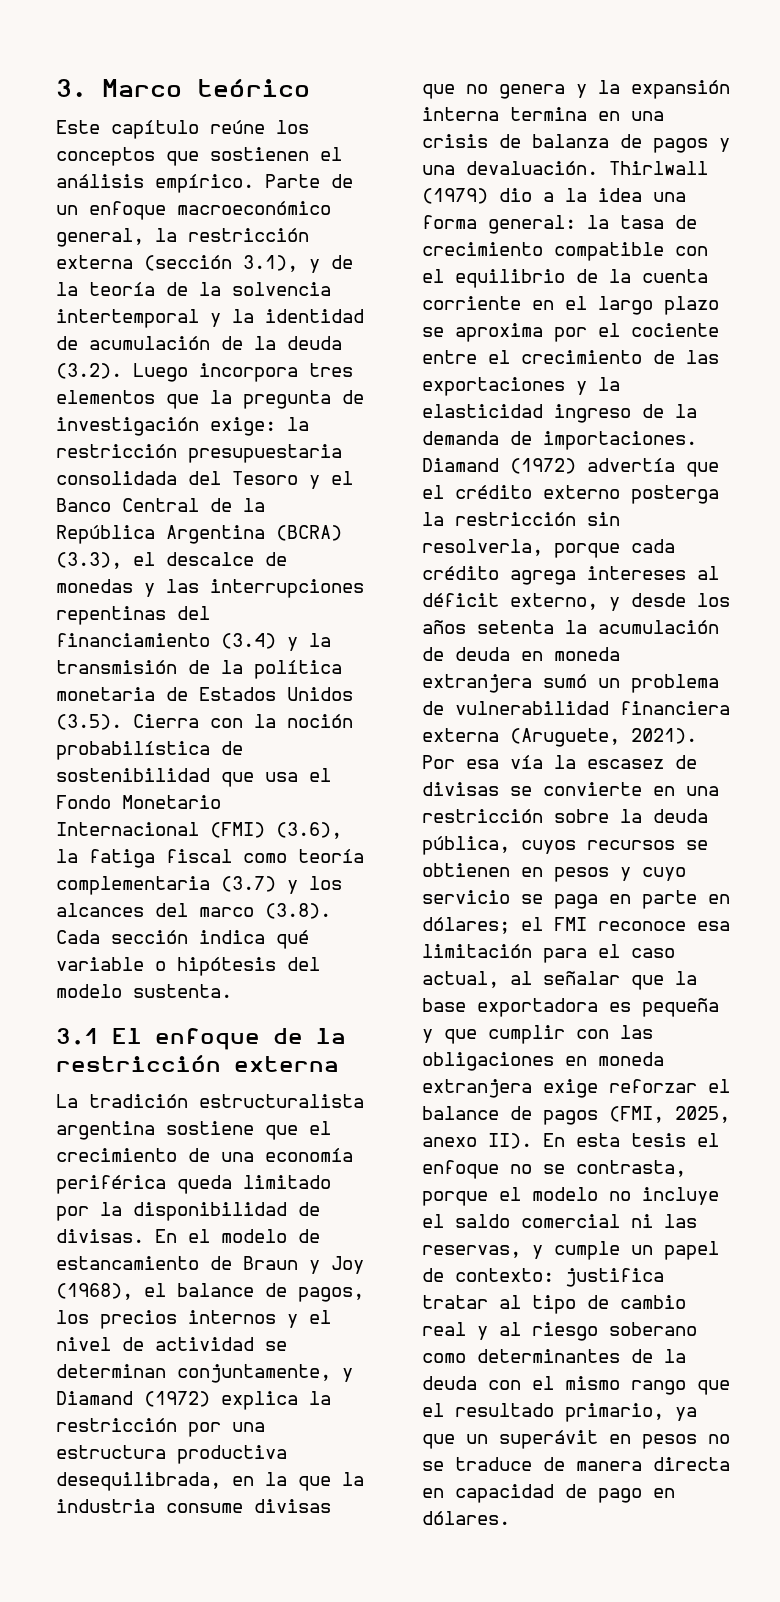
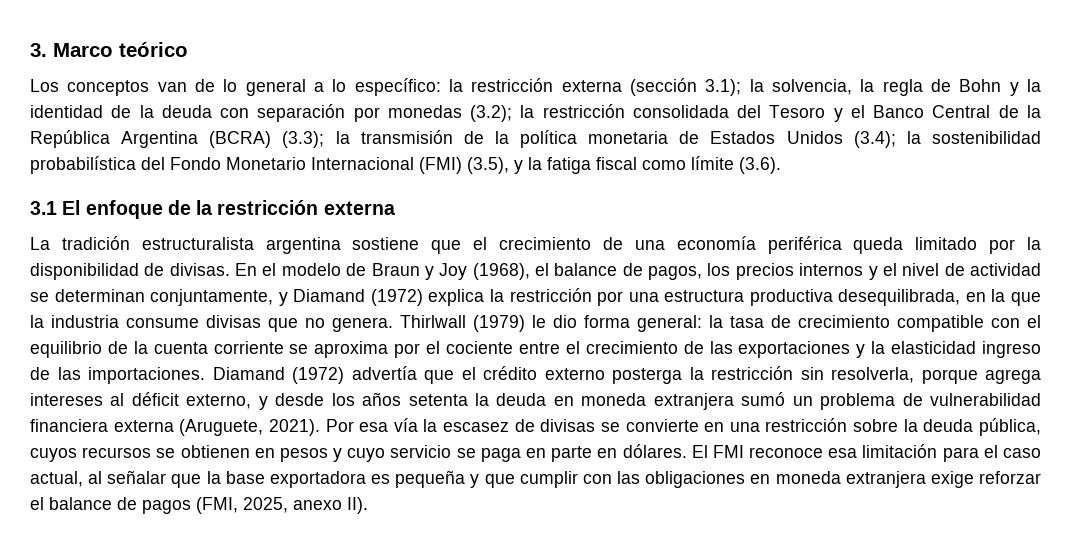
[56,120,309,139] [56,147,342,166] [56,174,353,193] [56,201,331,220] [56,228,309,247] [56,255,353,273] [56,282,331,296] [56,309,364,328] [56,336,342,350] [56,363,353,382] [56,390,364,409] [56,417,309,436] [56,444,342,463] Este capítulo reúne los conceptos que sostienen el análisis empírico. Parte de un enfoque macroeconómico general, la restricción externa (sección 3.1), y de la teoría de la solvencia intertemporal y la identidad de acumulación de la deuda (3.2). Luego incorpora tres elementos que la pregunta de investigación exige: la restricción presupuestaria -> [30,78,1042,96] [30,104,625,122] Los conceptos van de lo general a lo específico: la restricción externa (sección 3.1); la solvencia, la regla de Bohn y la identidad de la deuda con separación por monedas (3.2); la restricción
[56,552,287,569] [56,579,364,598] [56,606,210,625] [56,633,298,651] (3.3), el descalce de monedas y las interrupciones repentinas del financiamiento (3.4) y -> [282,131,325,148] (3.3);
[56,714,353,730] [56,741,243,760] [56,768,331,787] (3.5). Cierra con la noción probabilística de sostenibilidad que usa el -> [853,131,1041,148] [30,156,165,174] (3.4); la sostenibilidad probabilística del
[276,822,342,839] (3.6), -> [467,157,523,174] (3.5), y
[298,849,364,863] [56,876,342,895] [56,903,331,919] [56,930,309,949] [56,957,320,976] [56,984,232,998] teoría complementaria (3.7) y los alcances del marco (3.8). Cada sección indica qué variable o hipótesis del modelo sustenta. -> [691,156,781,174] límite (3.6).
[56,1256,232,1270] estancamiento de -> (367, 269) none
[499,80,730,99] [422,107,664,121] [422,134,730,153] [422,161,708,175] [422,188,686,204] genera y la expansión interna termina en una crisis de balanza de pagos y una devaluación. Thirlwall (1979) dio a la idea una -> [332,315,577,332] genera. Thirlwall (1979) le dio
[532,296,719,315] en el largo plazo -> (284, 347) none
[675,404,697,418] [422,431,532,445] la demanda de -> [57,367,81,380] las
[631,539,675,553] [422,566,499,580] cada crédito -> (978, 376) none
[598,620,719,634] [422,647,444,661] acumulación de -> (490, 399) none
[422,917,543,934] dólares; el -> [622,444,708,458] dólares. El
[543,1133,719,1147] [422,1160,686,1179] [422,1187,719,1206] [422,1214,697,1228] [422,1241,719,1260] [422,1268,664,1287] [422,1295,686,1314] [422,1322,697,1341] [422,1349,686,1363] [422,1376,730,1395] [422,1403,697,1422] [422,1430,730,1449] [422,1457,730,1471] [422,1484,675,1503] [422,1511,510,1525] En esta tesis el enfoque no se contrasta, porque el modelo no incluye el saldo comercial ni las reservas, y cumple un papel de contexto: justifica tratar al tipo de cambio real y al riesgo soberano como determinantes de la deuda con el mismo rango que el resultado primario, ya que un superávit en pesos no se traduce de manera directa en capacidad de pago en dólares. -> (368, 505) none

